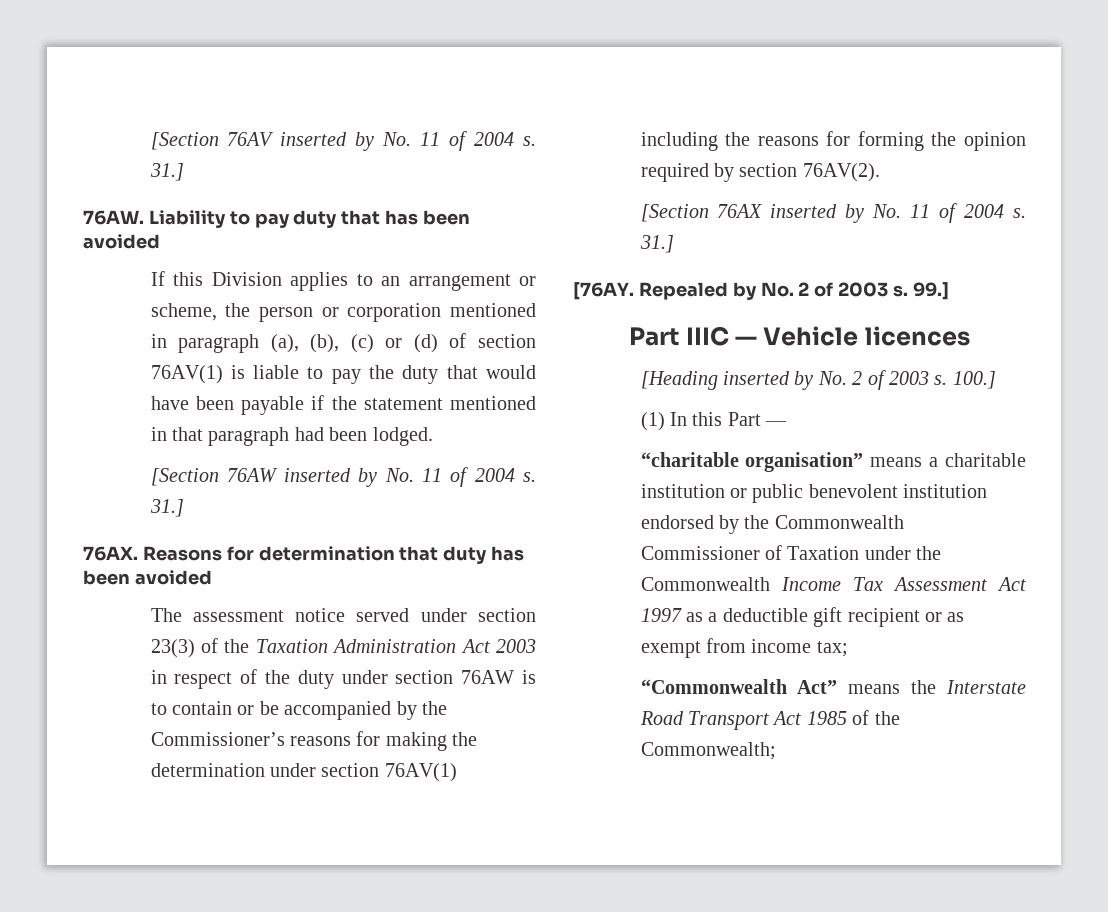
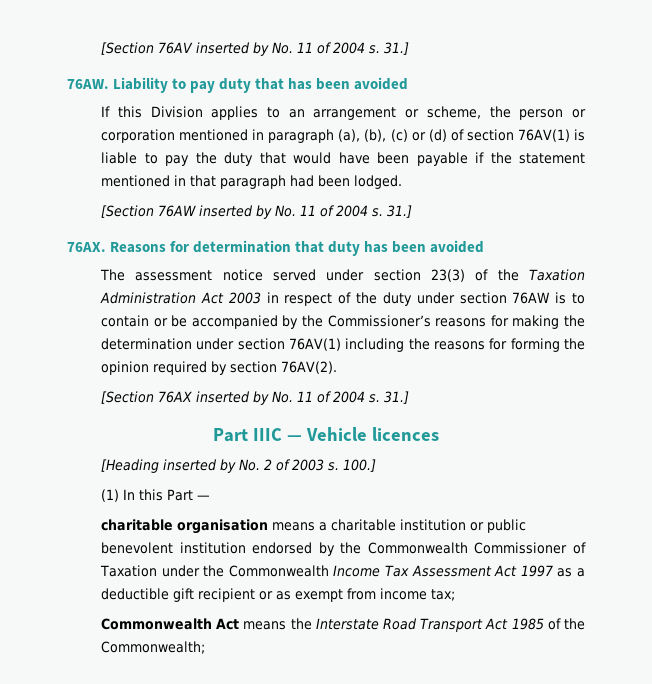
[573,282,949,300] // [76AY. Repealed by No. 2 of 2003 s. 99.] -> (410, 397) none
[640,452,864,472] “charitable organisation” -> [101,519,269,534] charitable organisation
[640,679,838,694] “Commonwealth Act” -> [101,618,240,630] Commonwealth Act

